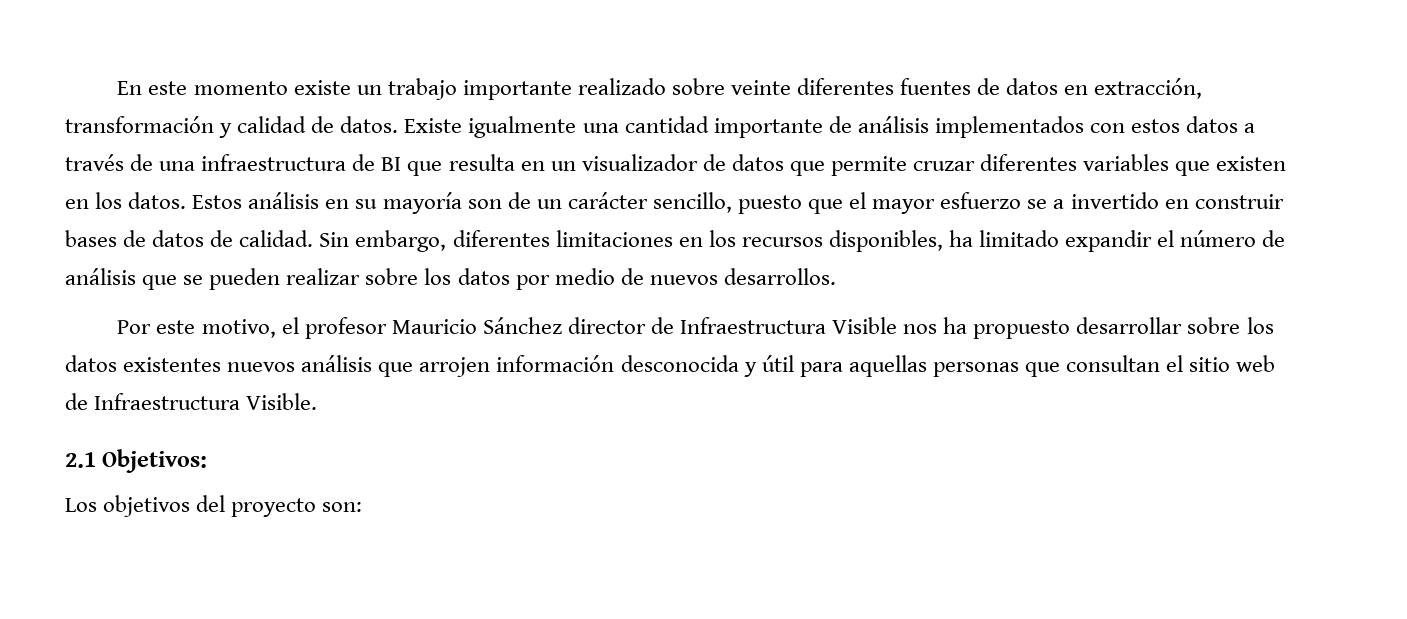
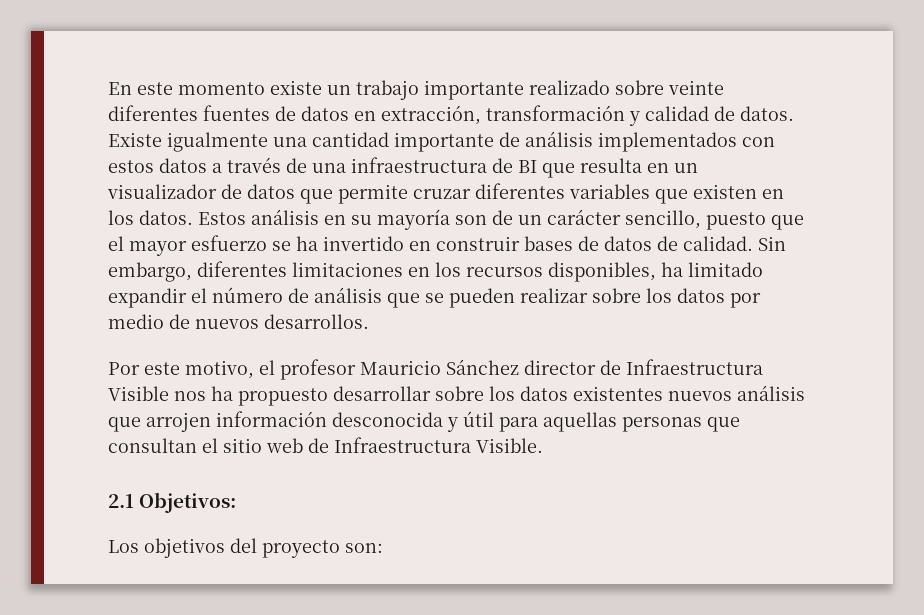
[1053,199,1065,209] a -> [296,236,318,251] ha

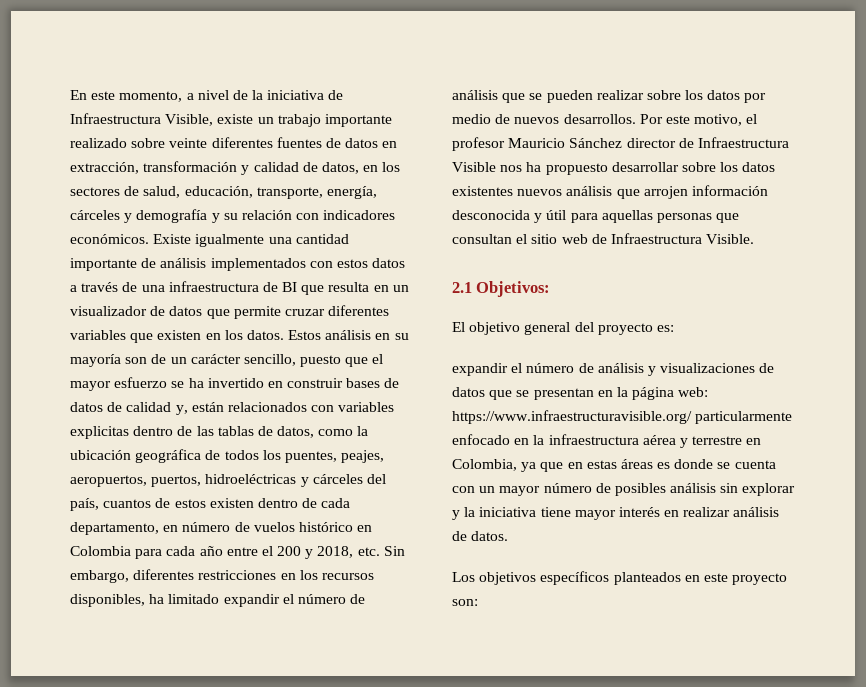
[178,82,265,95] momento -> [119,90,344,102] [70,113,214,126] momento, a nivel de la iniciativa de Infraestructura Visible,
[740,106,794,121] datos. -> [321,162,401,174] [70,186,377,199] [70,209,396,223] [70,234,149,244] datos, en los sectores de salud, educación, transporte, energía, cárceles y demografía y su relación con indicadores económicos.
[683,236,753,251] calidad. -> [126,402,395,415] [70,426,369,439] [70,449,385,463] [70,474,386,487] [70,498,351,511] [70,522,373,535] [70,546,380,559] calidad y, están relacionados con variables explicitas dentro de las tablas de datos, como la ubicación geográfica de todos los puentes, peajes, aeropuertos, puertos, hidroeléctricas y cárceles del país, cuantos de estos existen dentro de cada departamento, en número de vuelos histórico en Colombia para cada año entre el 200 y 2018, etc.
[292,262,403,277] limitaciones -> [198,570,277,580] restricciones
(369, 321) // -> (636, 119) none
[108,538,257,558] Los objetivos del -> [452,322,674,335] [452,363,775,376] [452,387,709,400] [452,410,793,424] [452,434,762,448] [452,459,776,472] [452,483,796,496] [452,507,780,520] [452,531,509,541] [452,571,728,585] El objetivo general del proyecto es: // expandir el número de análisis y visualizaciones de datos que se presentan en la página web: https://www.infraestructuravisible.org/ particularmente enfocado en la infraestructura aérea y terrestre en Colombia, ya que en estas áreas es donde se cuenta con un mayor número de posibles análisis sin explorar y la iniciativa tiene mayor interés en realizar análisis de datos. // Los objetivos específicos planteados en este

